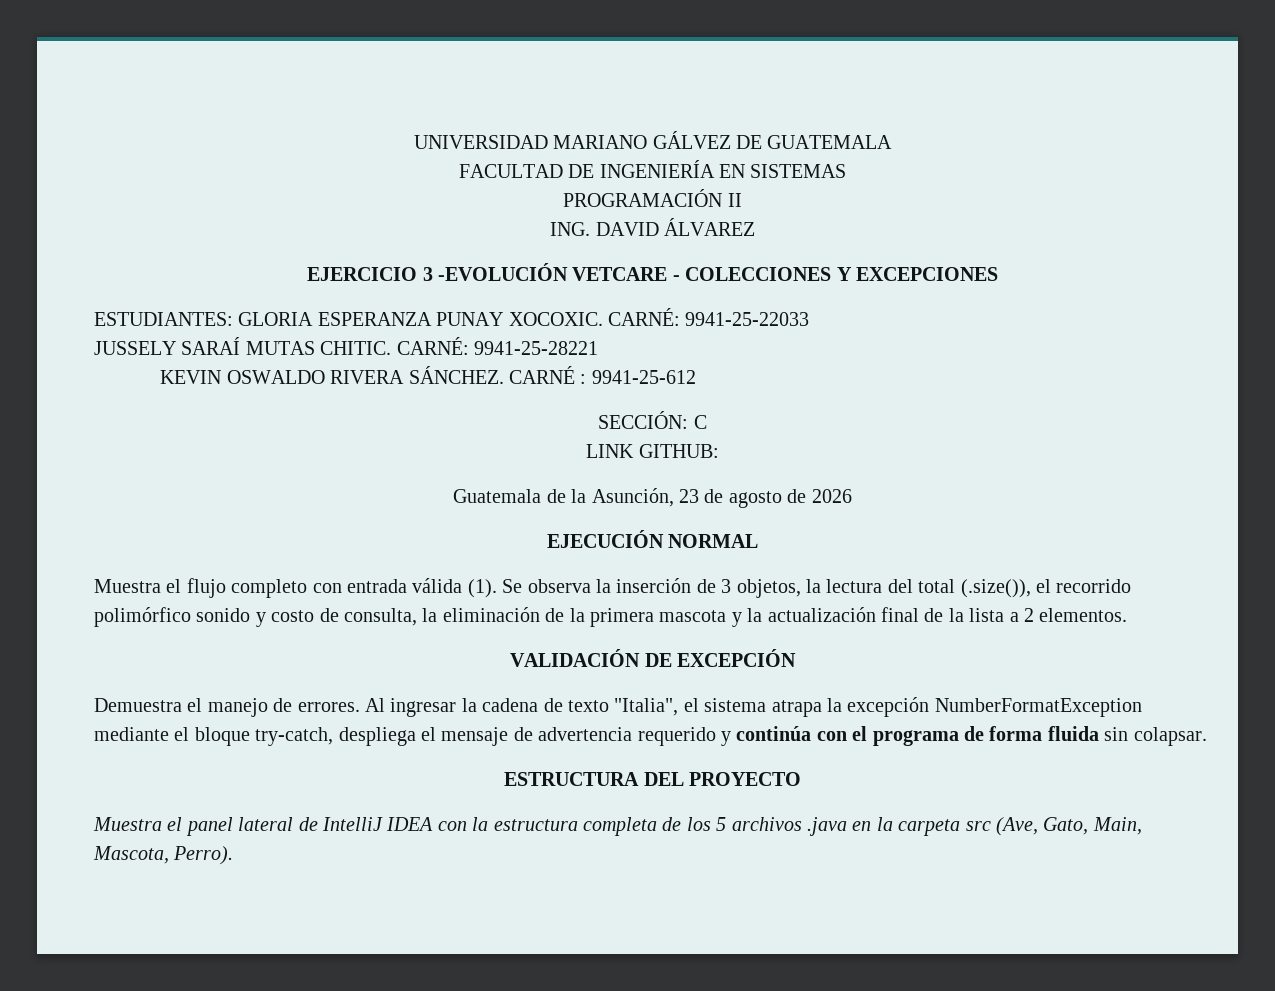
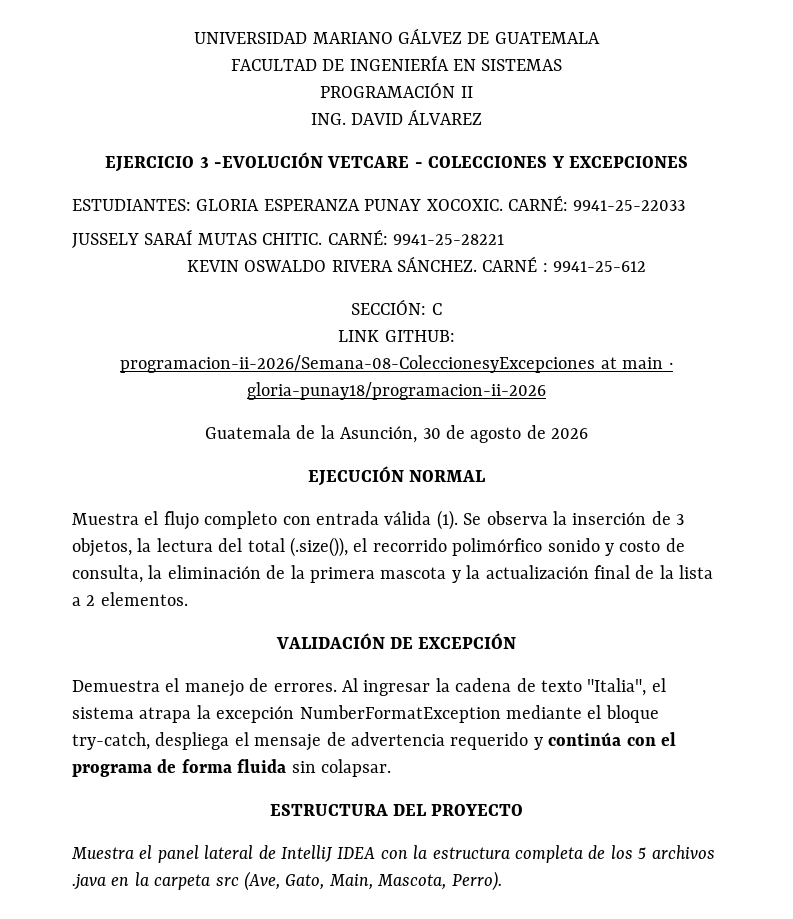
(719, 451) none -> [120,355,673,373] [247,382,546,400] // programacion-ii-2026/Semana-08-ColeccionesyExcepciones at main · gloria-punay18/programacion-ii-2026
[678,489,699,503] 23 -> [422,428,441,439] 30

